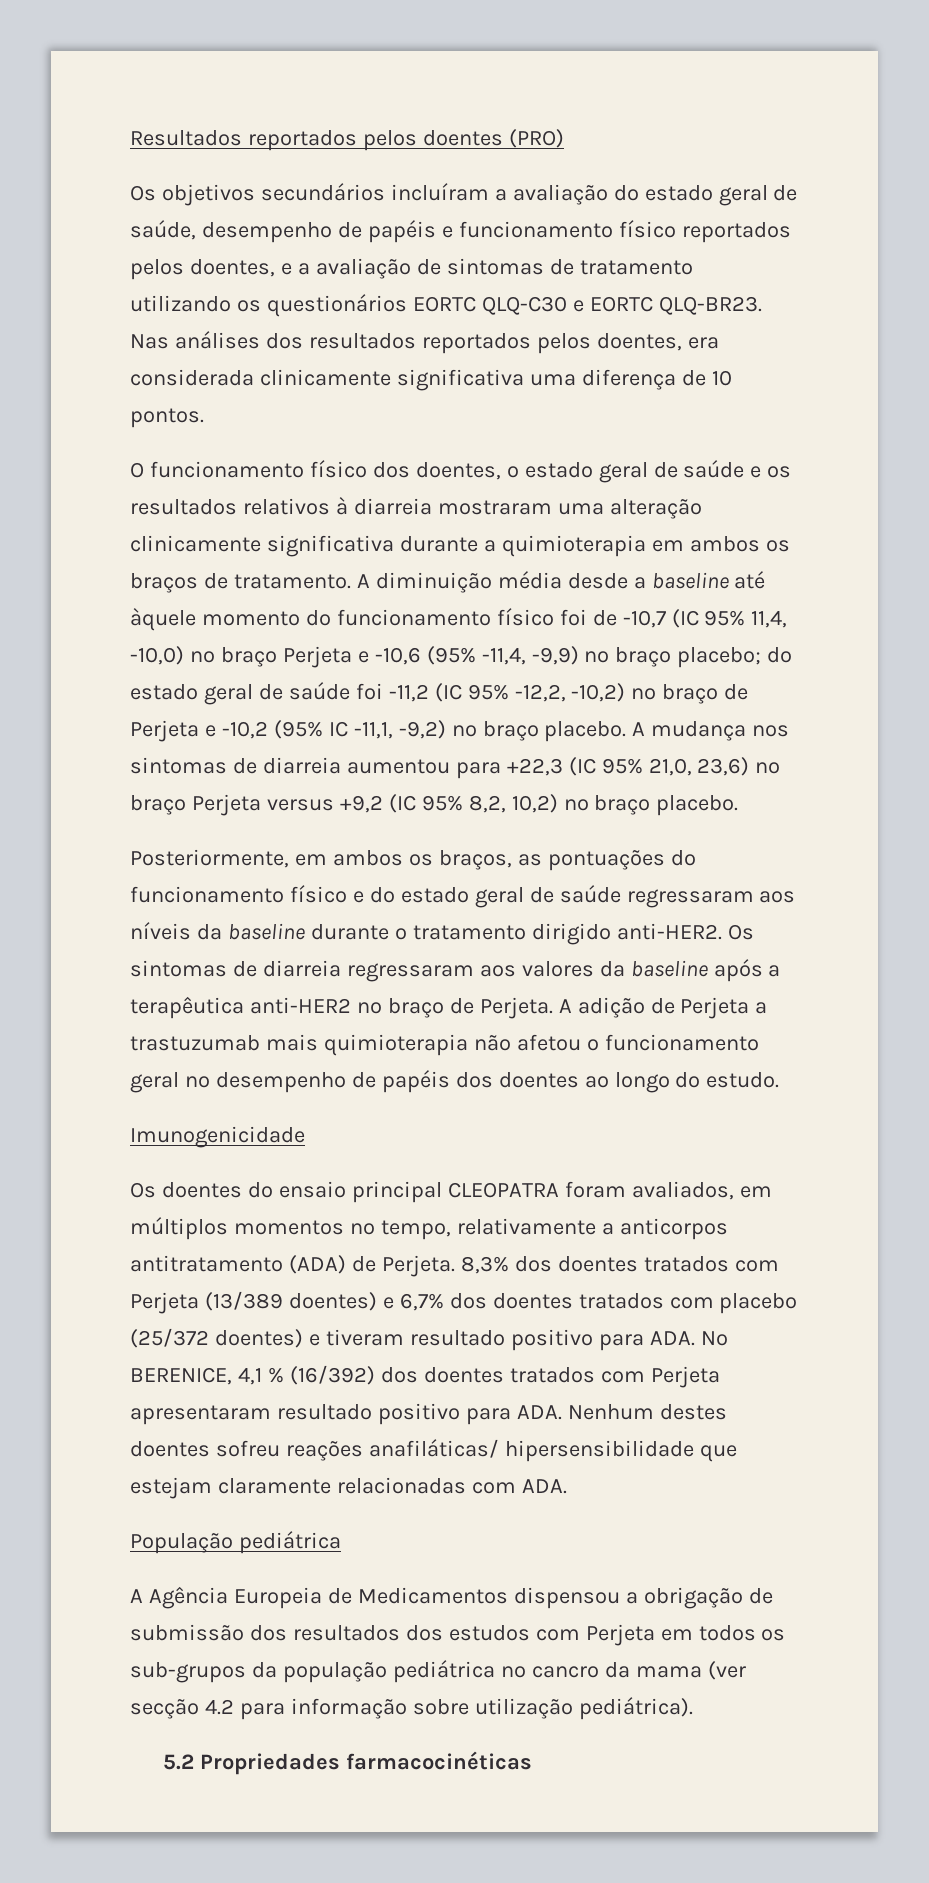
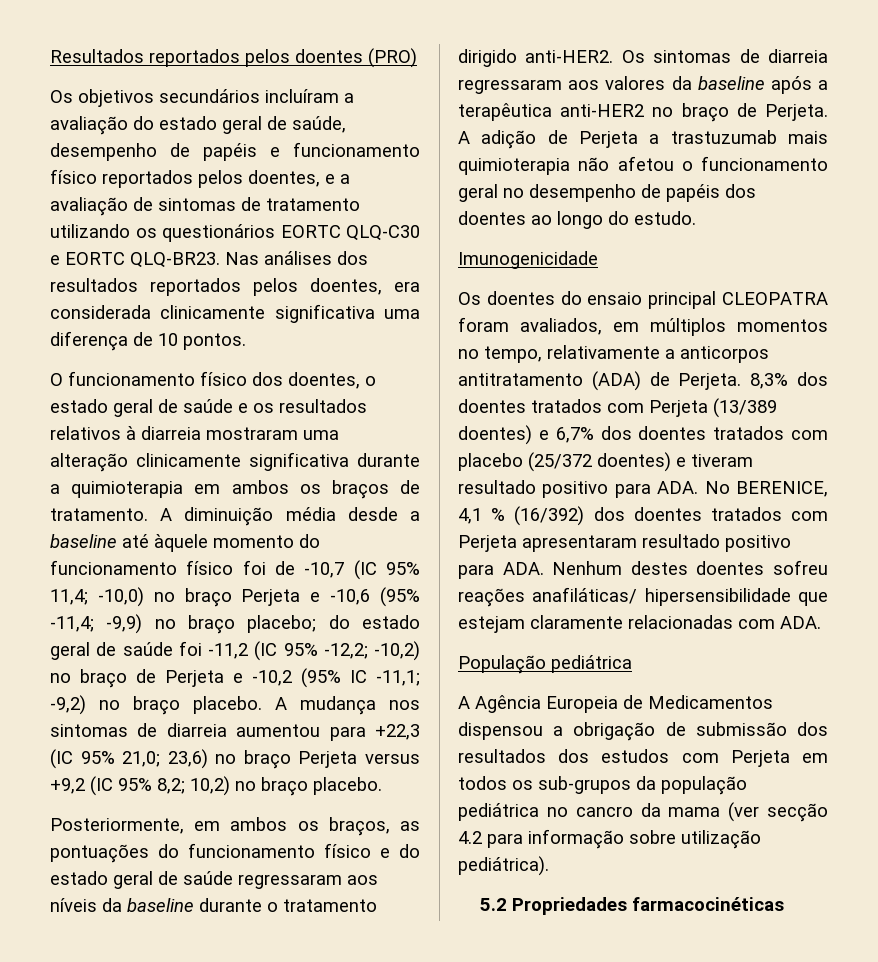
[751,610,788,628] 11,4, -> [50,589,88,605] 11,4;
[481,647,526,665] -11,4, -> [50,616,94,632] -11,4;
[514,684,566,702] -12,2, -> [323,643,368,659] -12,2;
[353,722,393,739] -11,1, -> [376,670,420,686] -11,1;
[648,758,692,776] 21,0, -> [122,751,161,767] 21,0;
[468,795,506,813] 8,2, -> [157,778,185,794] 8,2;

